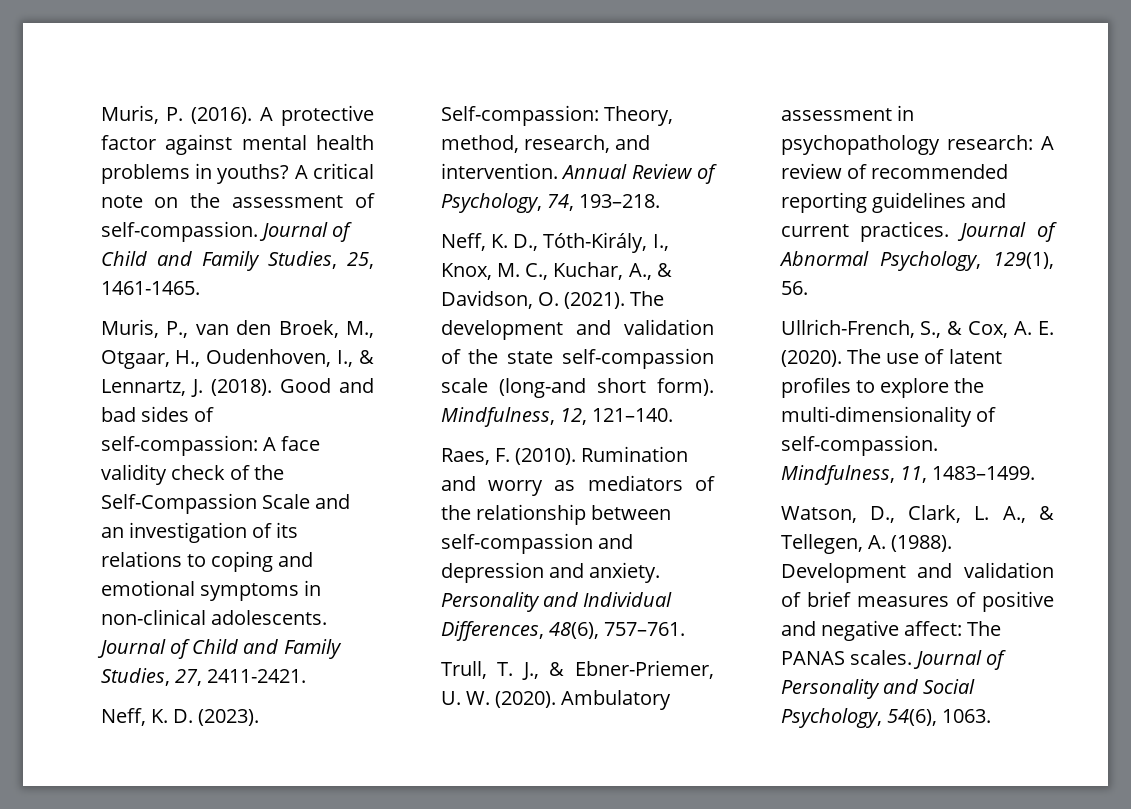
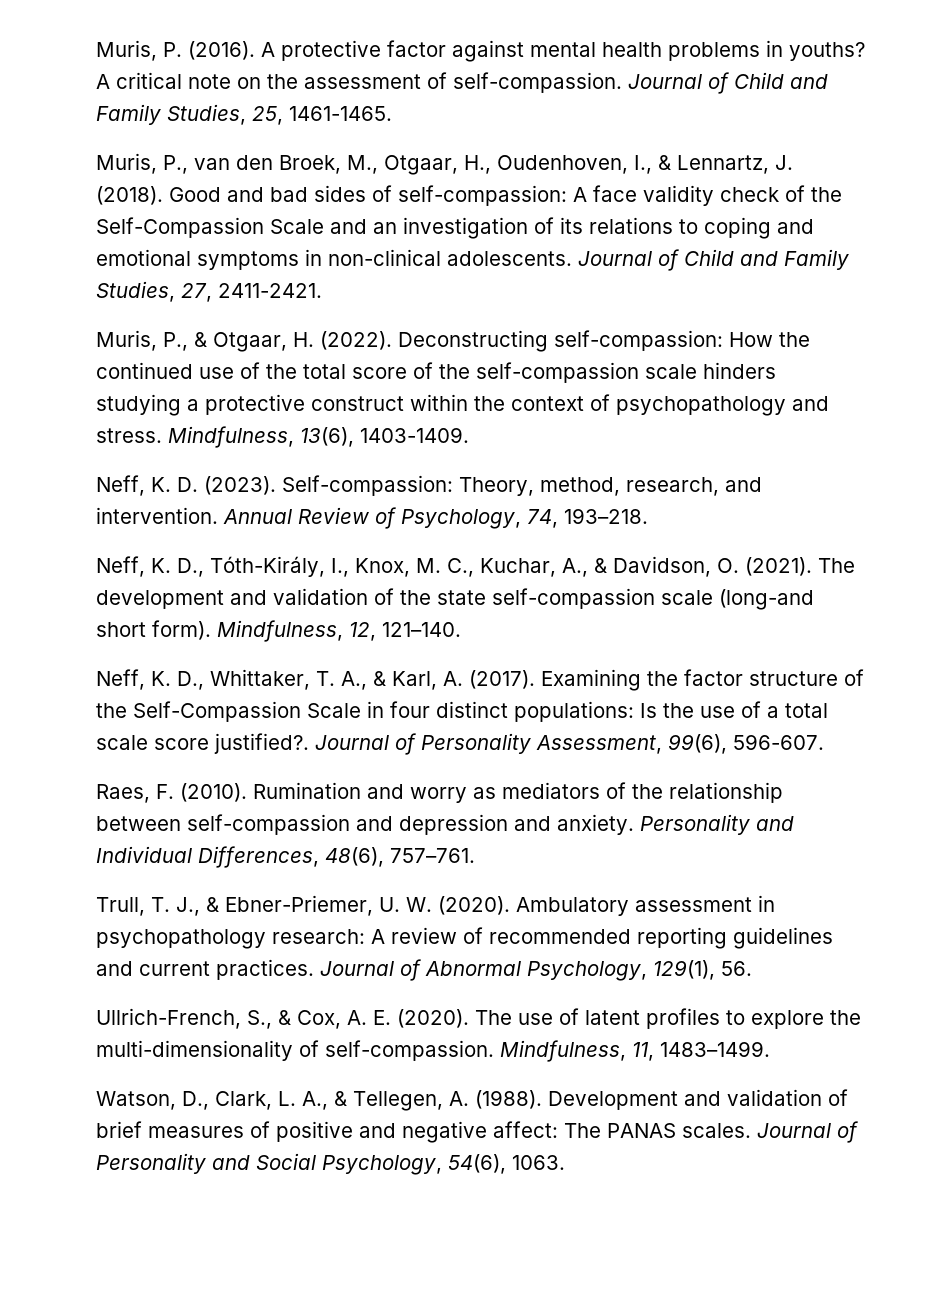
(307, 676) none -> [96,330,811,352] [96,362,777,383] [96,394,830,416] [96,426,470,448] // Muris, P., & Otgaar, H. (2022). Deconstructing self-compassion: How the continued use of the total score of the self-compassion scale hinders studying a protective construct within the context of psychopathology and stress. Mindfulness, 13(6), 1403-1409.
(674, 415) none -> [96,669,865,691] [96,701,829,722] [96,733,825,755] // Neff, K. D., Whittaker, T. A., & Karl, A. (2017). Examining the factor structure of the Self-Compassion Scale in four distinct populations: Is the use of a total scale score justified?. Journal of Personality Assessment, 99(6), 596-607.

